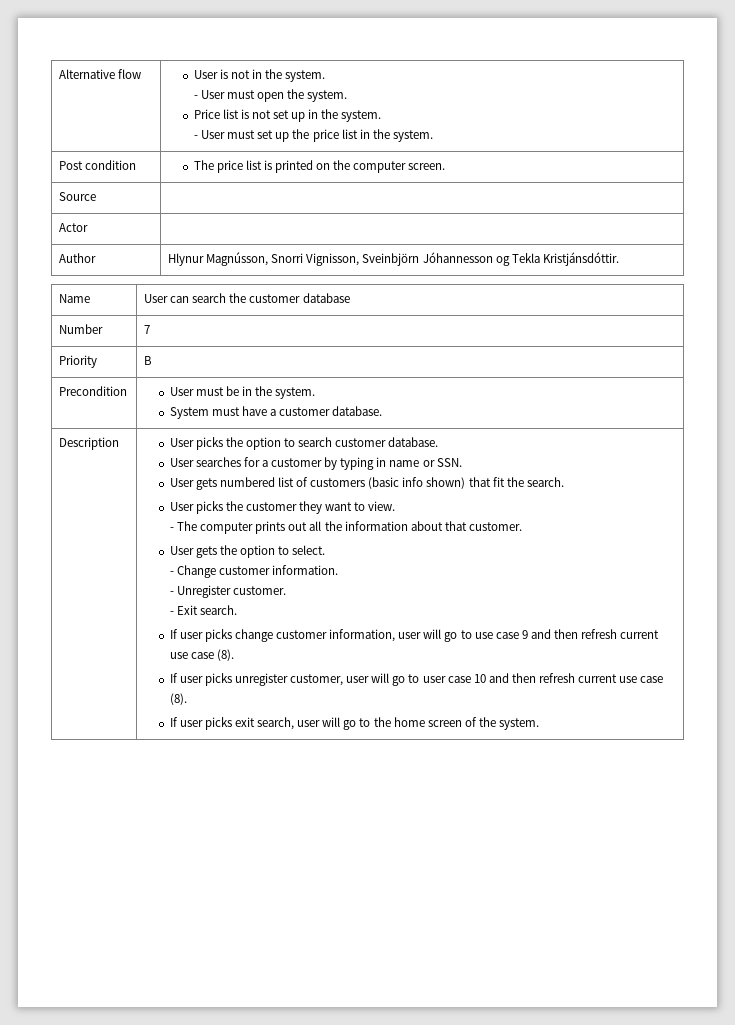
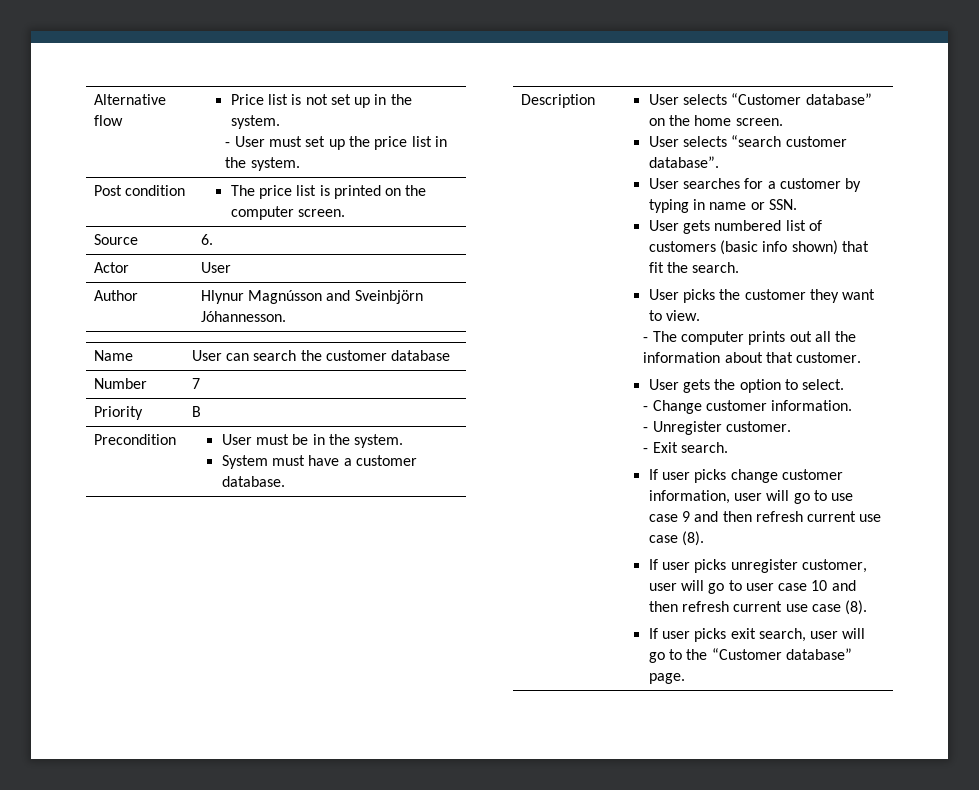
[193,69,326,82] [193,89,348,102] User is not in the system. // - User must open the system. // -> (123, 120) none
(97, 196) none -> [200,234,213,245] 6.
(89, 227) none -> [200,262,231,273] User
[206,252,619,266] Magnússon, Snorri Vignisson, Sveinbjörn Jóhannesson og Tekla Kristjánsdóttir. -> [247,290,423,304] [200,311,286,322] Magnússon and Sveinbjörn Jóhannesson.
[195,437,439,450] picks the option to search customer database. -> [682,93,872,105] [648,115,783,126] [648,135,847,147] [648,156,719,168] selects “Customer database” on the home screen. // User selects “search customer database”.
[393,717,540,730] home screen of the system. -> [711,648,852,660] [648,673,685,684] “Customer database” page.

